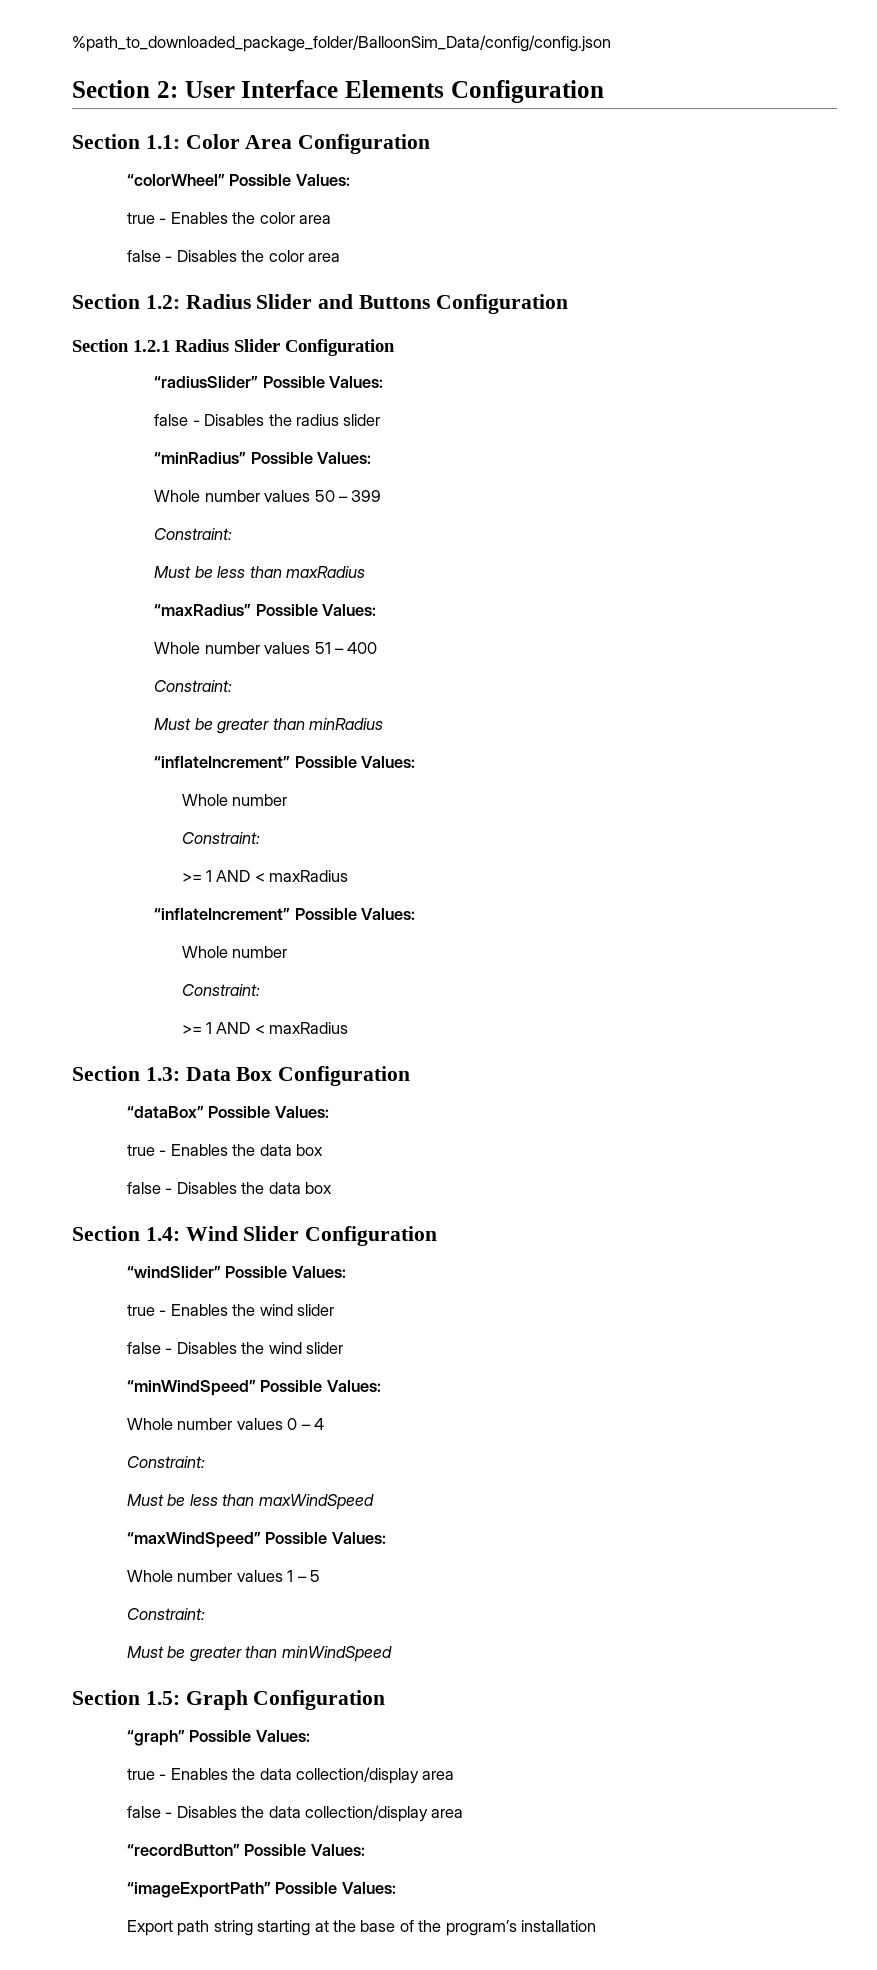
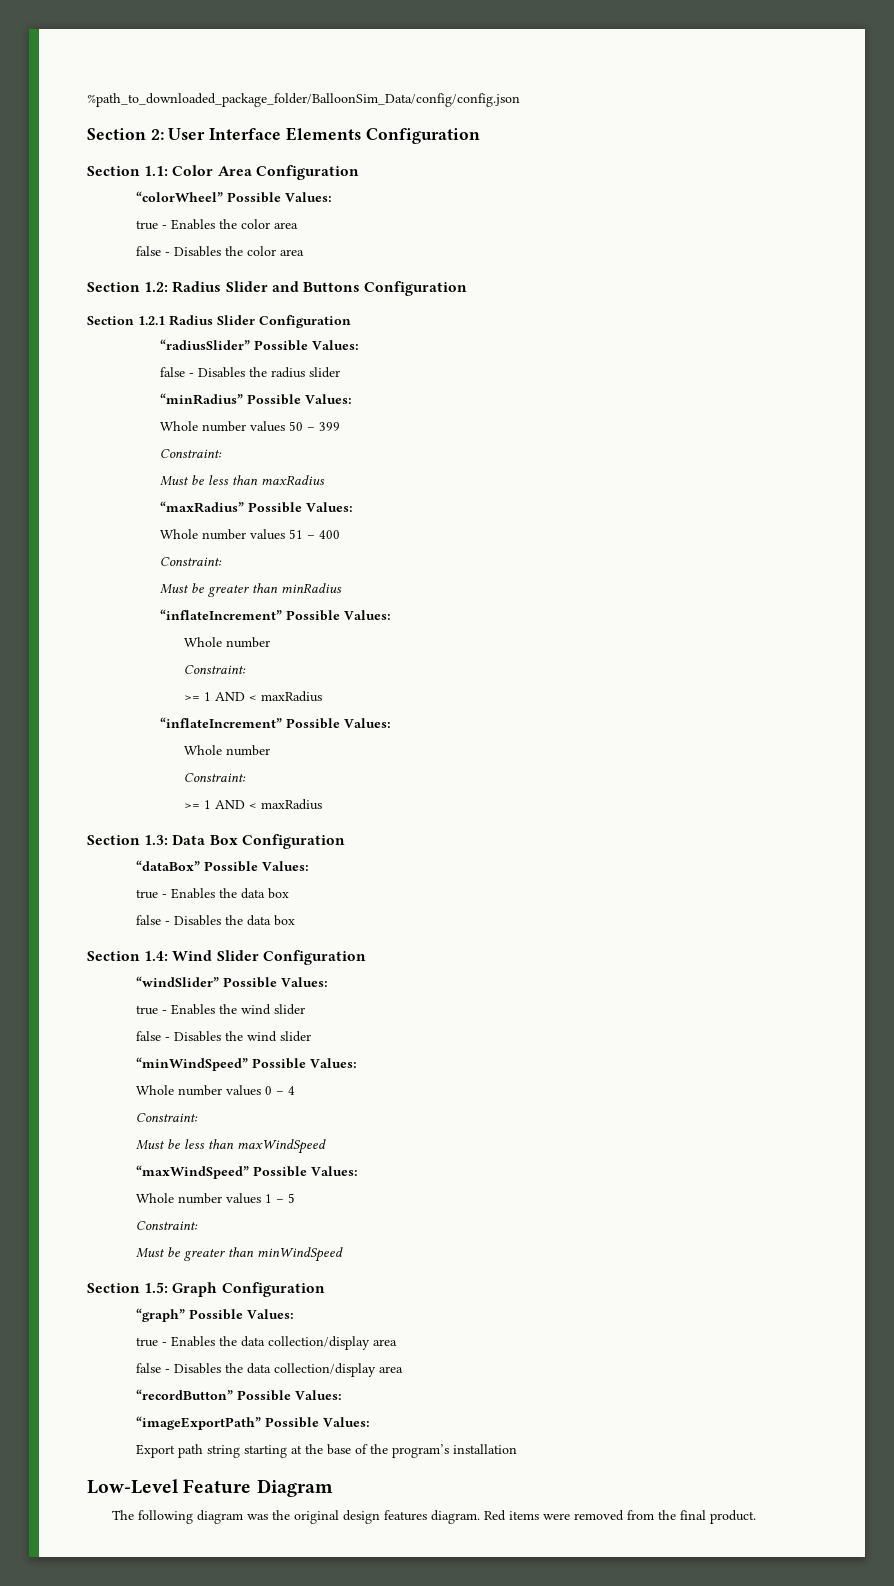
(597, 1926) none -> [87,1479,333,1497] [111,1510,756,1524] // Low-Level Feature Diagram // The following diagram was the original design features diagram. Red items were removed from the final product.

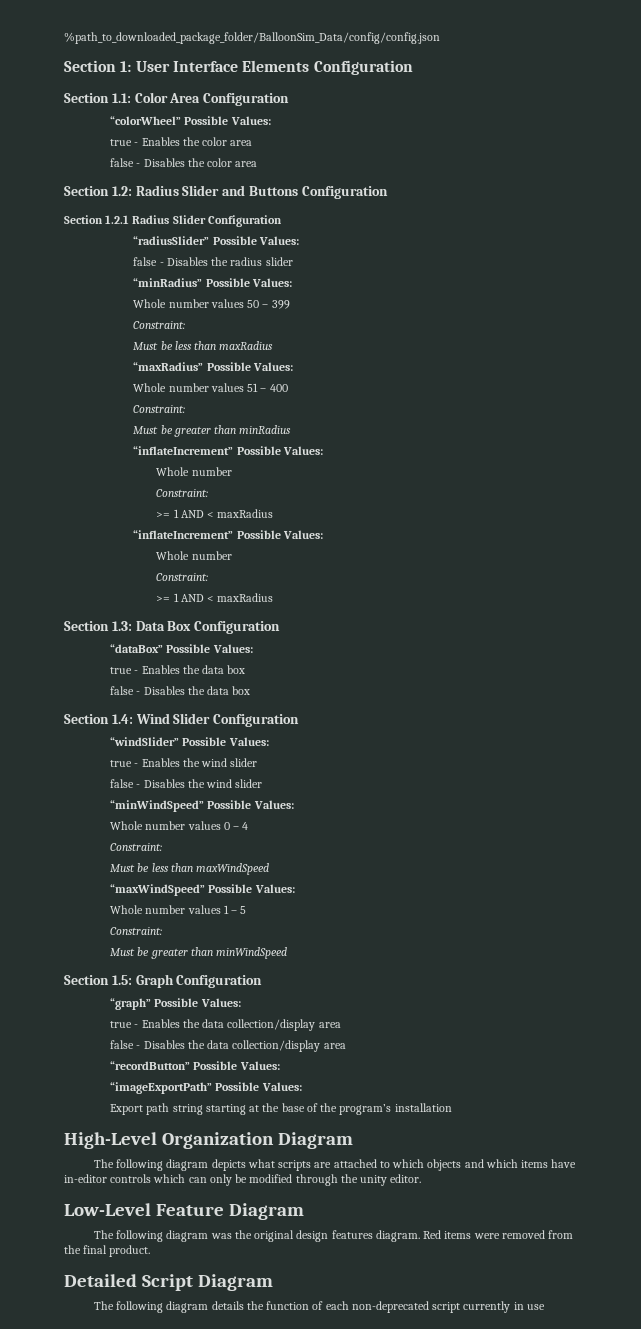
[150,129,164,140] 2: -> [120,61,132,72] 1:
(517, 1449) none -> [64,1132,353,1149] [93,1159,577,1171] [64,1174,422,1186] // High-Level Organization Diagram // The following diagram depicts what scripts are attached to which objects and which items have in-editor controls which can only be modified through the unity editor.
(756, 1517) none -> [64,1274,273,1291] [93,1301,545,1313] // Detailed Script Diagram // The following diagram details the function of each non-deprecated script currently in use

